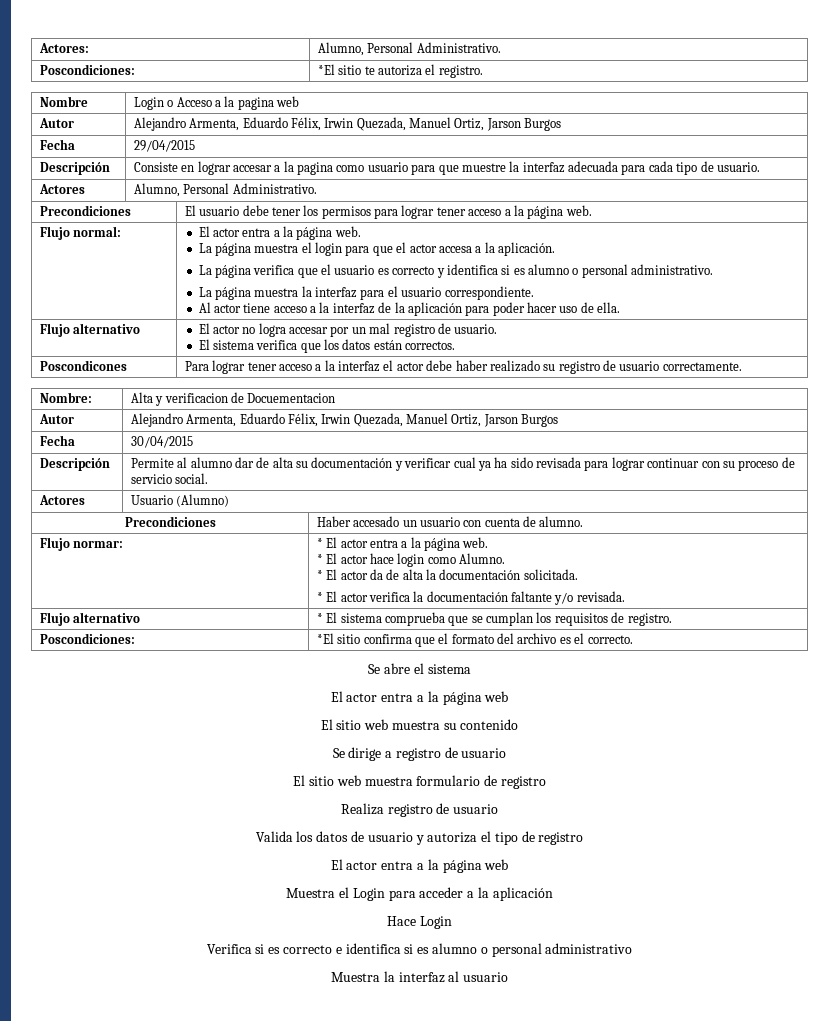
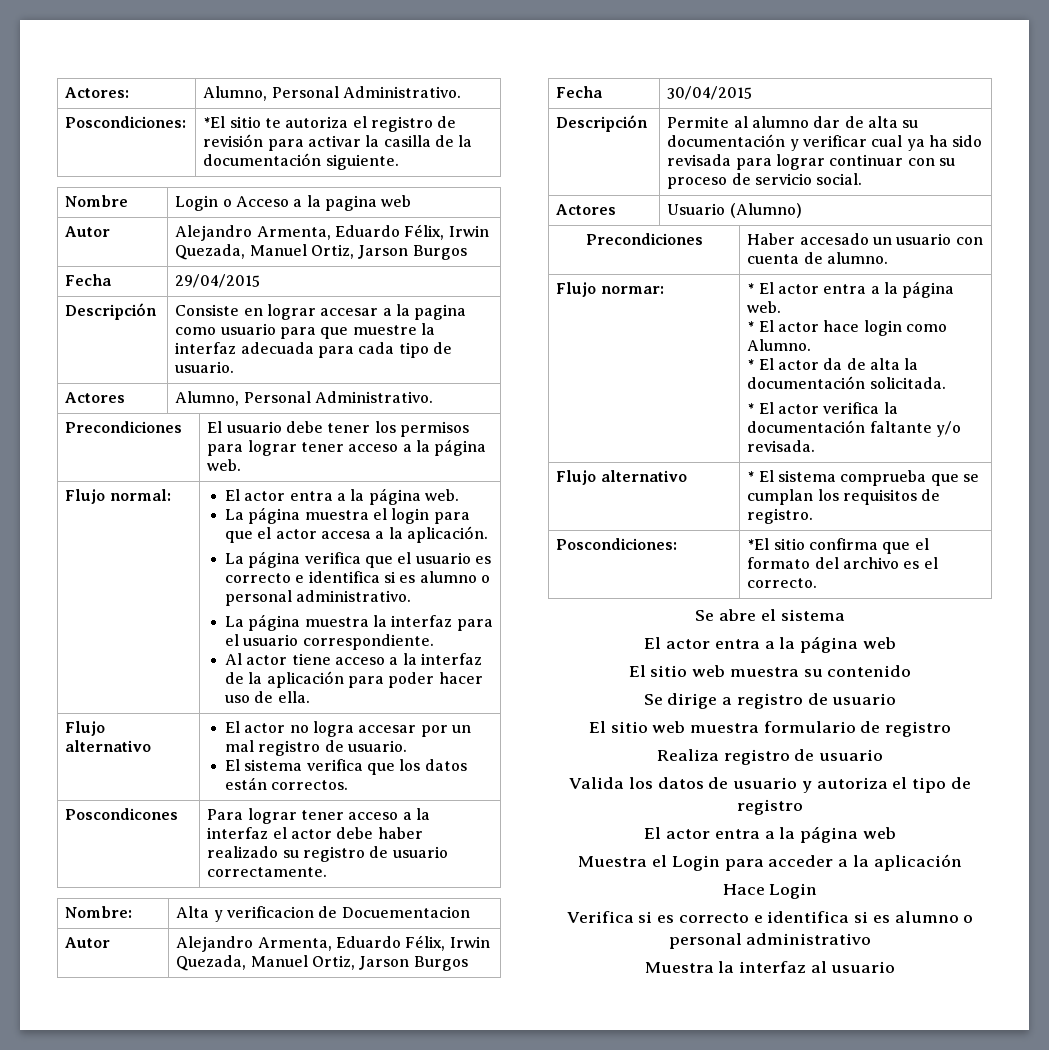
[438,65,483,78] registro. -> [370,116,457,132] [203,134,473,151] [203,153,399,170] registro de revisión para activar la casilla de la documentación siguiente.
[436,268,445,278] y -> [295,575,305,583] e

